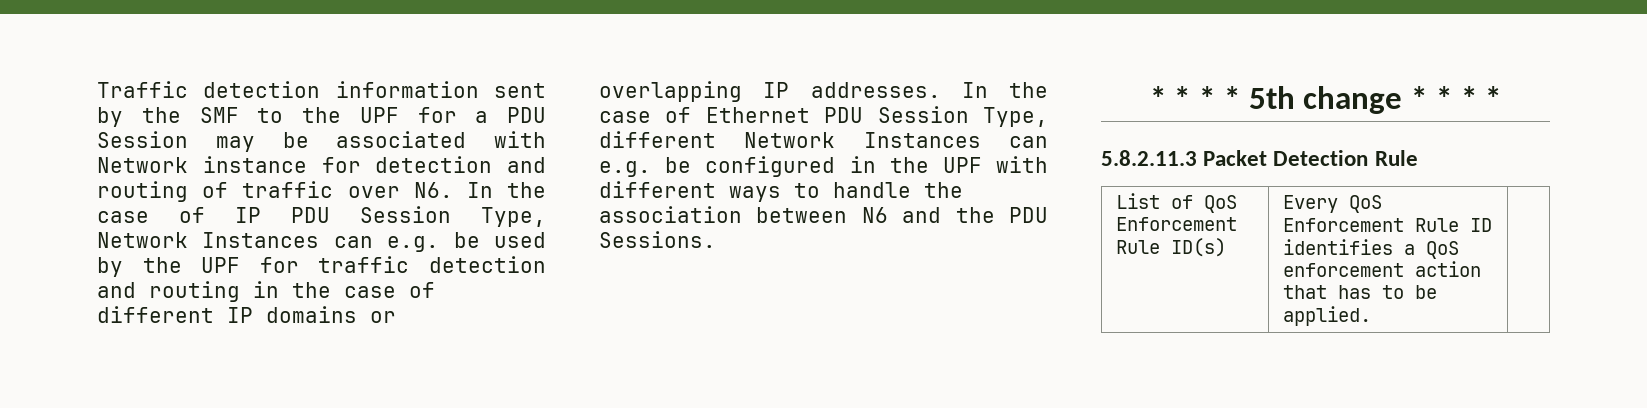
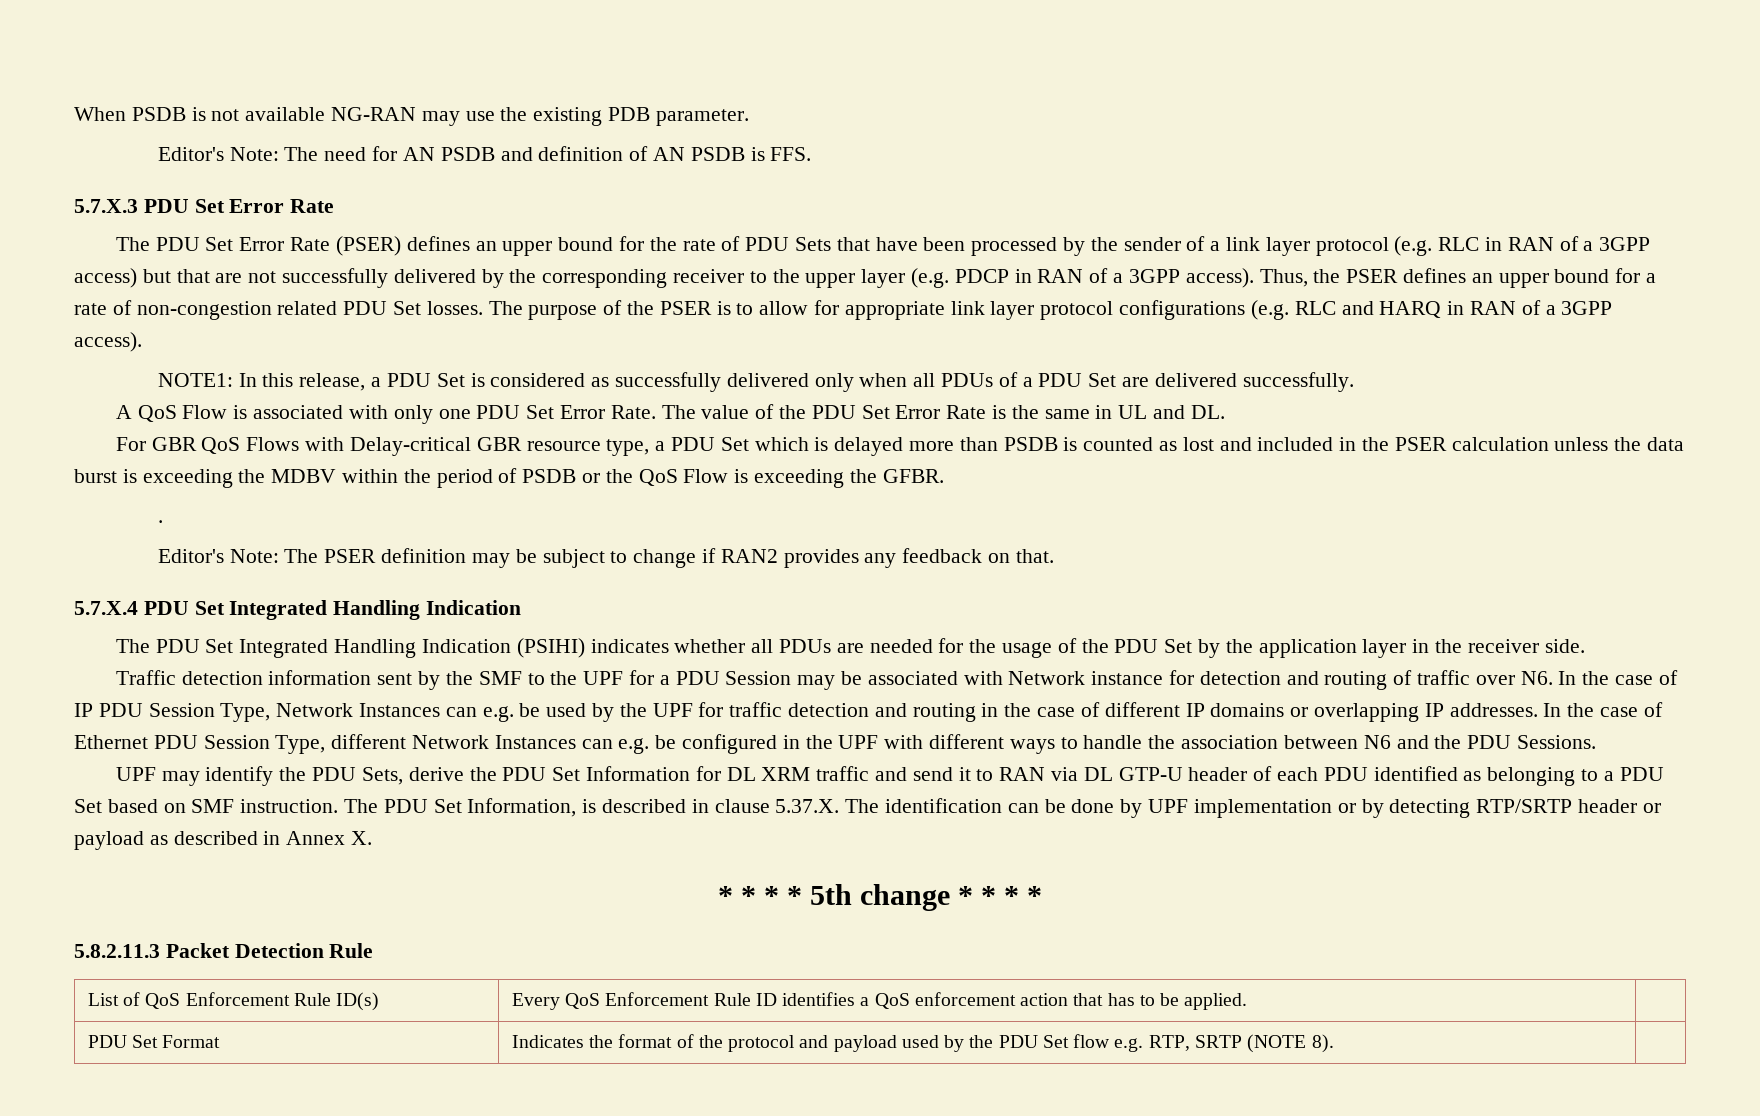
(97, 89) none -> [74,107,749,126] [157,146,812,161] [74,199,335,213] [115,236,1651,256] [74,268,1656,288] [74,300,1613,320] [74,332,142,352] [157,372,1354,392] [115,404,1225,424] [115,437,1685,456] [74,468,944,488] [157,520,163,523] [157,548,1054,568] [74,600,522,620] [115,638,1585,658] When PSDB is not available NG-RAN may use the existing PDB parameter. // Editor's Note: The need for AN PSDB and definition of AN PSDB is FFS. // 5.7.X.3 PDU Set Error Rate // The PDU Set Error Rate (PSER) defines an upper bound for the rate of PDU Sets that have been processed by the sender of a link layer protocol (e.g. RLC in RAN of a 3GPP access) but that are not successfully delivered by the corresponding receiver to the upper layer (e.g. PDCP in RAN of a 3GPP access). Thus, the PSER defines an upper bound for a rate of non-congestion related PDU Set losses. The purpose of the PSER is to allow for appropriate link layer protocol configurations (e.g. RLC and HARQ in RAN of a 3GPP access). // NOTE1: In this release, a PDU Set is considered as successfully delivered only when all PDUs of a PDU Set are delivered successfully. // A QoS Flow is associated with only one PDU Set Error Rate. The value of the PDU Set Error Rate is the same in UL and DL. // For GBR QoS Flows with Delay-critical GBR resource type, a PDU Set which is delayed more than PSDB is counted as lost and included in the PSER calculation unless the data burst is exceeding the MDBV within the period of PSDB or the QoS Flow is exceeding the GFBR. // . // Editor's Note: The PSER definition may be subject to change if RAN2 provides any feedback on that. // 5.7.X.4 PDU Set Integrated Handling Indication // The PDU Set Integrated Handling Indication (PSIHI) indicates whether all PDUs are needed for the usage of the PDU Set by the application layer in the receiver side. //
(716, 239) none -> [115,766,1664,786] [74,798,1661,818] [74,831,373,850] // UPF may identify the PDU Sets, derive the PDU Set Information for DL XRM traffic and send it to RAN via DL GTP-U header of each PDU identified as belonging to a PDU Set based on SMF instruction. The PDU Set Information, is described in clause 5.37.X. The identification can be done by UPF implementation or by detecting RTP/SRTP header or payload as described in Annex X.
(1372, 316) none -> [87,1035,221,1048] [511,1034,1334,1053] // PDU Set Format | Indicates the format of the protocol and payload used by the PDU Set flow e.g. RTP, SRTP (NOTE 8). |

